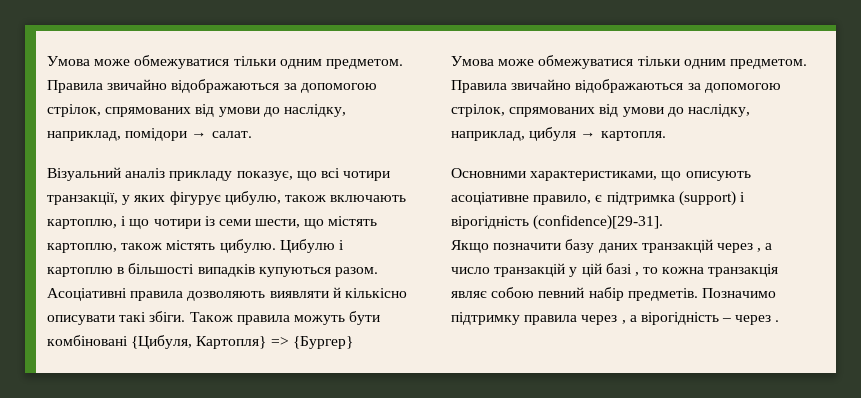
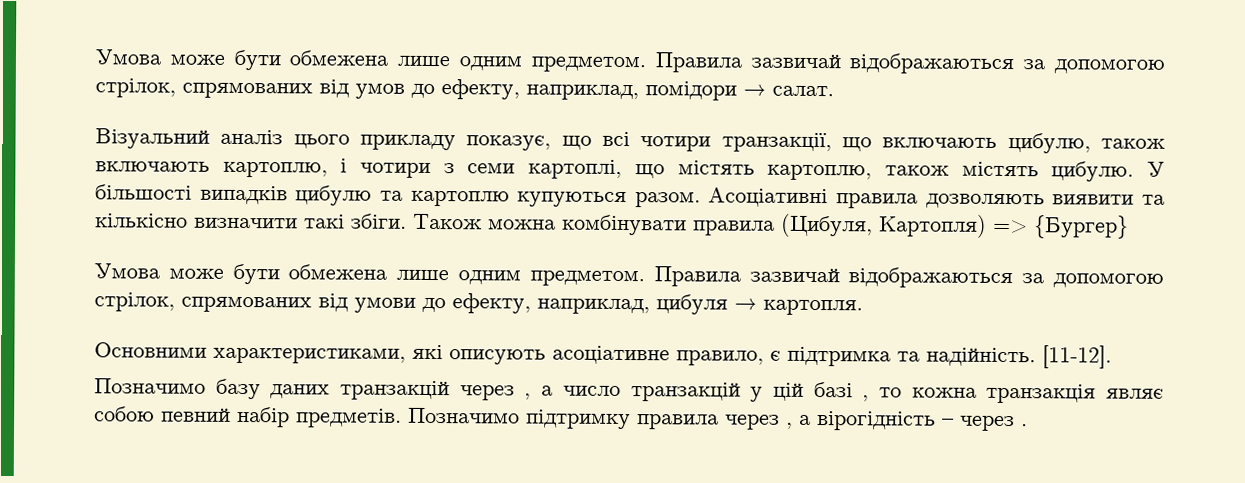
[47,55,403,69] [47,79,377,93] [47,104,346,117] [47,128,252,141] [47,167,391,181] [47,191,407,205] [47,216,378,229] [47,239,344,253] [47,263,378,277] [47,287,407,301] [47,311,381,325] [47,335,353,349] [451,55,807,69] [451,79,781,93] [451,104,750,117] Умова може обмежуватися тільки одним предметом. Правила звичайно відображаються за допомогою стрілок, спрямованих від умови до наслідку, наприклад, помідори → салат. // Візуальний аналіз прикладу показує, що всі чотири транзакції, у яких фігурує цибулю, також включають картоплю, і що чотири із семи шести, що містять картоплю, також містять цибулю. Цибулю і картоплю в більшості випадків купуються разом. Асоціативні правила дозволяють виявляти й кількісно описувати такі збіги. Також правила можуть бути комбіновані {Цибуля, Картопля} => {Бургер} // Умова може обмежуватися тільки одним предметом. Правила звичайно відображаються за допомогою стрілок, спрямованих від умови до наслідку, -> [95,49,1166,75] [95,78,834,101] [95,128,1166,154] [95,158,1165,182] [95,184,1165,209] [95,213,1129,239] [94,263,1165,289] [94,292,531,314] Умова може бути обмежена лише одним предметом. Правила зазвичай відображаються за допомогою стрілок, спрямованих від умов до ефекту, наприклад, помідори → салат. // Візуальний аналіз цього прикладу показує, що всі чотири транзакції, що включають цибулю, також включають картоплю, і чотири з семи картоплі, що містять картоплю, також містять цибулю. У більшості випадків цибулю та картоплю купуються разом. Асоціативні правила дозволяють виявити та кількісно визначити такі збіги. Також можна комбінувати правила (Цибуля, Картопля) => {Бургер} // Умова може бути обмежена лише одним предметом. Правила зазвичай відображаються за допомогою стрілок, спрямованих від умови до ефекту,
[661,171,682,181] що -> [412,344,443,360] які
[678,191,745,206] [451,215,664,230] [451,240,562,253] (support) і вірогідність (confidence)[29-31]. // Якщо позначити -> [897,345,1112,369] [94,378,206,394] та надійність. [11-12]. // Позначимо

